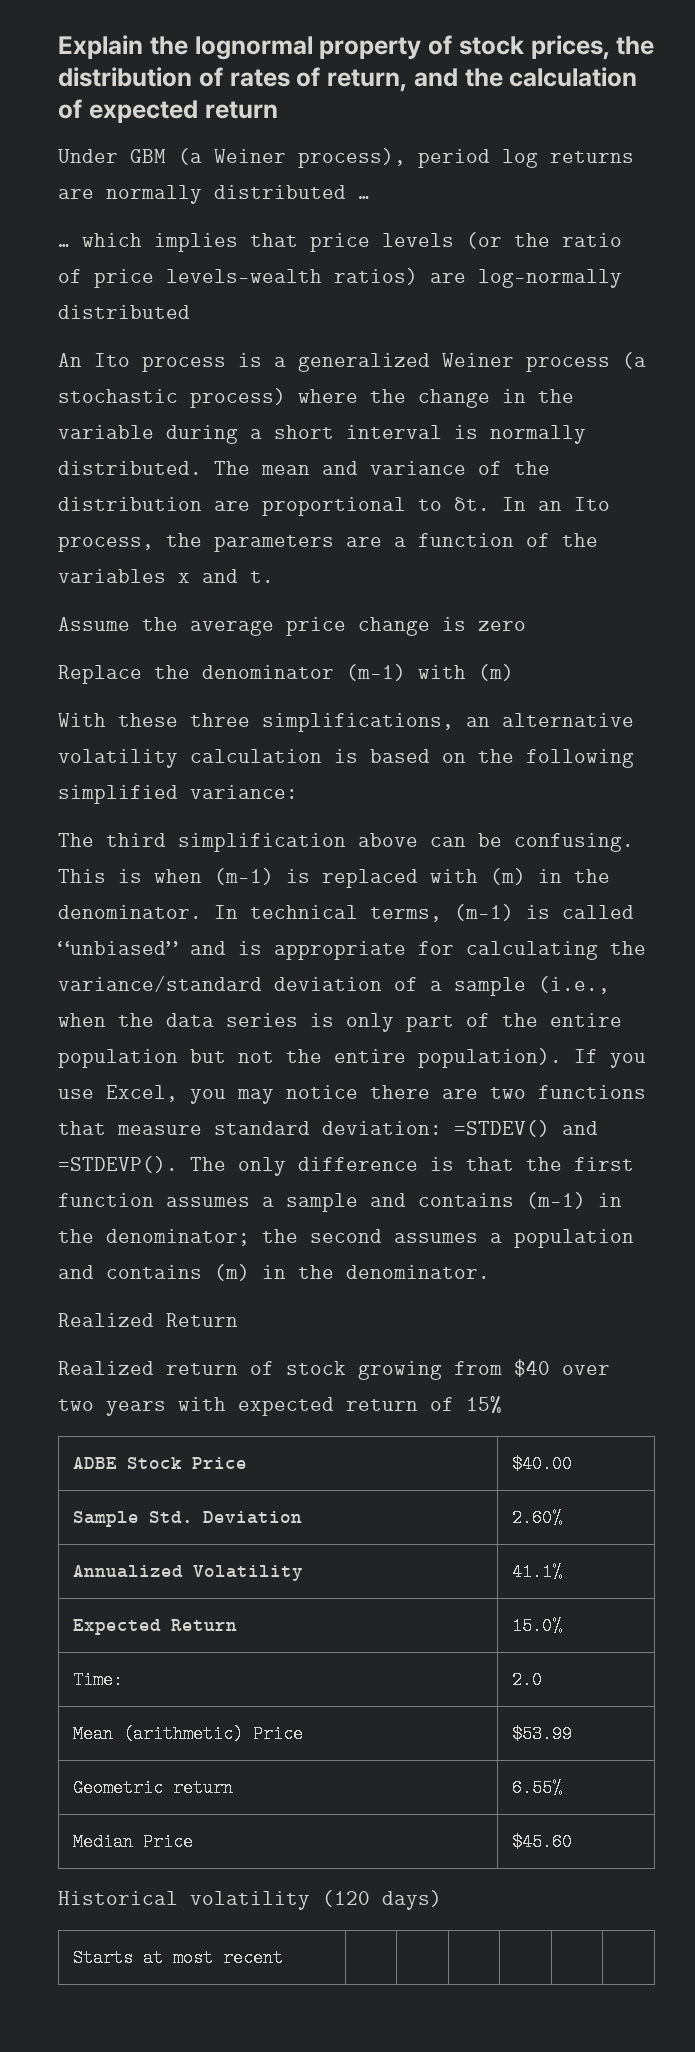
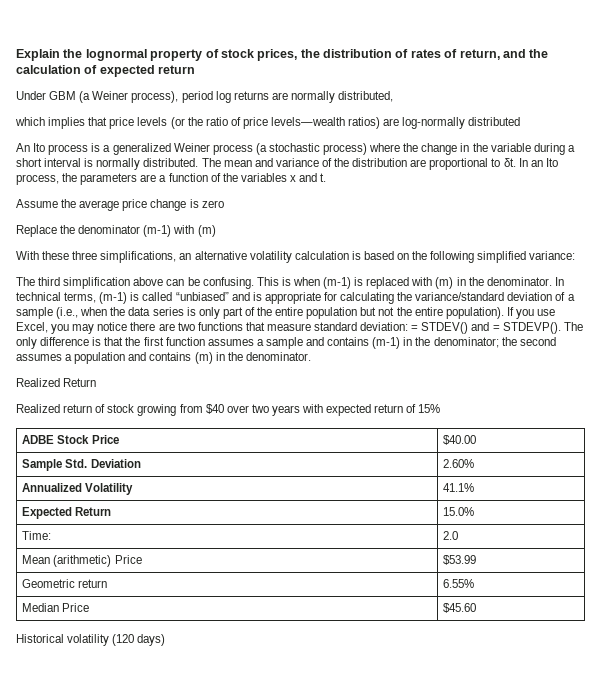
[214,185,370,199] [58,244,70,247] distributed … // … -> [338,91,394,102] distributed, //
[454,1120,598,1137] [58,1156,178,1173] =STDEV() and =STDEVP(). -> [411,322,561,334] = STDEV() and = STDEVP().
[73,1949,284,1967] // Starts at most recent | | | | | | -> (166, 640) none

